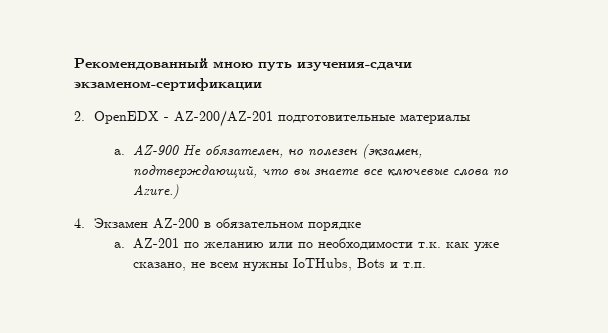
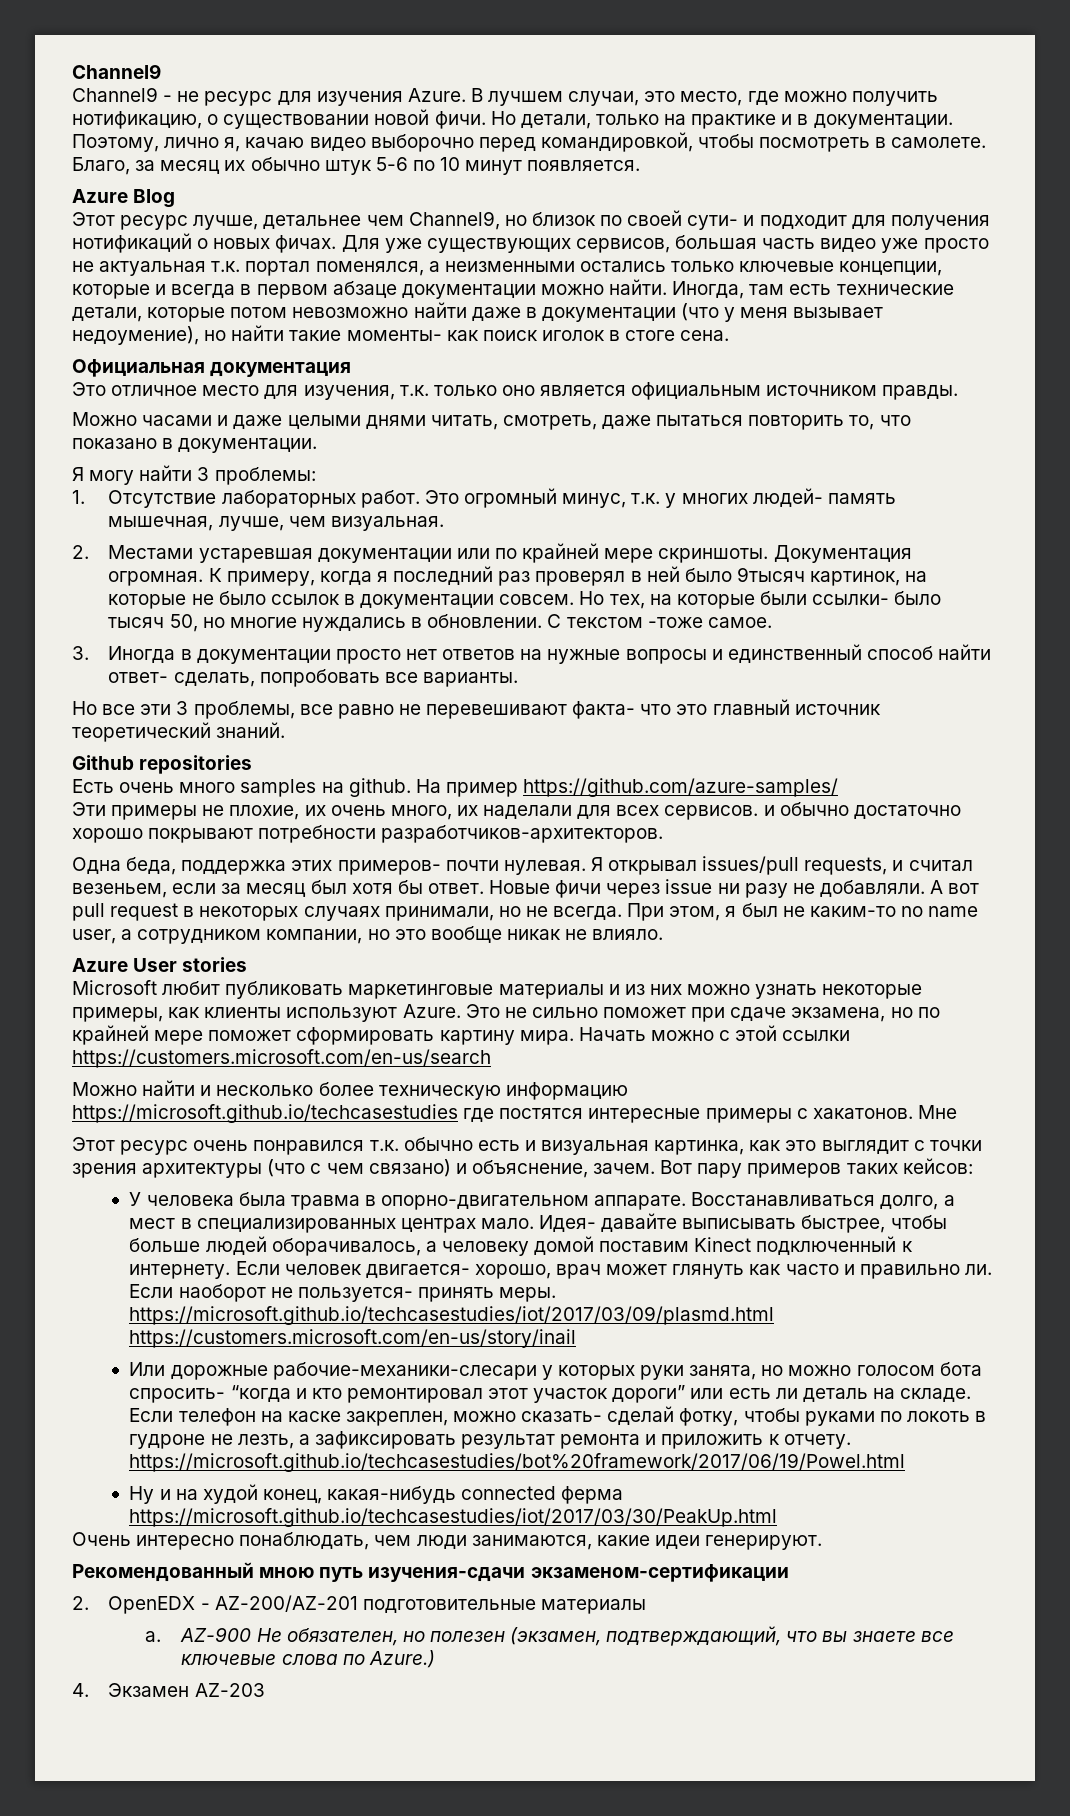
(74, 64) none -> [72,64,161,79] [72,87,938,106] [72,109,953,129] [72,132,987,152] [72,157,641,175] [72,189,176,208] [72,210,990,230] [72,233,989,253] [72,261,943,276] [72,279,954,299] [72,302,884,322] [72,325,730,345] [72,359,352,377] [72,382,959,400] [72,412,911,430] [72,438,318,453] [72,465,316,485] [72,488,896,508] [108,516,444,531] [72,543,912,563] [108,566,928,586] [108,591,942,609] [108,614,772,632] [72,644,992,664] [108,669,518,687] [72,699,881,719] [72,722,286,742] [72,755,253,774] [72,778,839,797] [72,802,961,820] [72,825,664,843] [72,856,973,875] [72,879,980,898] [72,903,979,921] [72,926,664,944] [72,957,248,972] [72,980,923,999] [72,1004,940,1022] [72,1025,851,1045] [72,1049,491,1068] [72,1080,628,1100] [72,1104,957,1123] [72,1137,982,1155] [72,1158,973,1178] [129,1192,955,1210] [129,1213,947,1233] [129,1236,913,1256] [129,1261,992,1279] [129,1284,557,1302] [129,1306,775,1325] [129,1329,577,1348] [129,1362,982,1380] [129,1385,972,1403] [129,1406,987,1426] [129,1431,851,1449] [129,1453,906,1472] [129,1484,624,1504] [129,1508,778,1527] [72,1532,823,1550] Channel9 // Channel9 - не ресурс для изучения Azure. В лучшем случаи, это место, где можно получить нотификацию, о существовании новой фичи. Но детали, только на практике и в документации. Поэтому, лично я, качаю видео выборочно перед командировкой, чтобы посмотреть в самолете. Благо, за месяц их обычно штук 5-6 по 10 минут появляется. // Azure Blog // Этот ресурс лучше, детальнее чем Channel9, но близок по своей сути- и подходит для получения нотификаций о новых фичах. Для уже существующих сервисов, большая часть видео уже просто не актуальная т.к. портал поменялся, а неизменными остались только ключевые концепции, которые и всегда в первом абзаце документации можно найти. Иногда, там есть технические детали, которые потом невозможно найти даже в документации (что у меня вызывает недоумение), но найти такие моменты- как поиск иголок в стоге сена. // Официальная документация // Это отличное место для изучения, т.к. только оно является официальным источником правды. // Можно часами и даже целыми днями читать, смотреть, даже пытаться повторить то, что показано в документации. // Я могу найти 3 проблемы: // 1. Отсутствие лабораторных работ. Это огромный минус, т.к. у многих людей- память мышечная, лучше, чем визуальная. // 2. Местами устаревшая документации или по крайней мере скриншоты. Документация огромная. К примеру, когда я последний раз проверял в ней было 9тысяч картинок, на которые не было ссылок в документации совсем. Но тех, на которые были ссылки- было тысяч 50, но многие нуждались в обновлении. С текстом -тоже самое. // 3. Иногда в документации просто нет ответов на нужные вопросы и единственный способ найти ответ- сделать, попробовать все варианты. // Но все эти 3 проблемы, все равно не перевешивают факта- что это главный источник теоретический знаний. // Github repositories // Есть очень много samples на github. На пример https://github.com/azure-samples/ // Эти примеры не плохие, их очень много, их наделали для всех сервисов. и обычно достаточно хорошо покрывают потребности разработчиков-архитекторов. // Одна беда, поддержка этих примеров- почти нулевая. Я открывал issues/pull requests, и считал везеньем, если за месяц был хотя бы ответ. Новые фичи через issue ни разу не добавляли. А вот pull request в некоторых случаях принимали, но не всегда. При этом, я был не каким-то no name user, а сотрудником компании, но это вообще никак не влияло. // Azure User stories // Microsoft любит публиковать маркетинговые материалы и из них можно узнать некоторые примеры, как клиенты используют Azure. Это не сильно поможет при сдаче экзамена, но по крайней мере поможет сформировать картину мира. Начать можно с этой ссылки https://customers.microsoft.com/en-us/search // Можно найти и несколько более техническую информацию https://microsoft.github.io/techcasestudies где постятся интересные примеры с хакатонов. Мне // Этот ресурс очень понравился т.к. обычно есть и визуальная картинка, как это выглядит с точки зрения архитектуры (что с чем связано) и объяснение, зачем. Вот пару примеров таких кейсов: // У человека была травма в опорно-двигательном аппарате. Восстанавливаться долго, а мест в специализированных центрах мало. Идея- давайте выписывать быстрее, чтобы больше людей оборачивалось, а человеку домой поставим Kinect подключенный к интернету. Если человек двигается- хорошо, врач может глянуть как часто и правильно ли. Если наоборот не пользуется- принять меры. https://microsoft.github.io/techcasestudies/iot/2017/03/09/plasmd.html https://customers.microsoft.com/en-us/story/inail // Или дорожные рабочие-механики-слесари у которых руки занята, но можно голосом бота спросить- “когда и кто ремонтировал этот участок дороги” или есть ли деталь на складе. Если телефон на каске закреплен, можно сказать- сделай фотку, чтобы руками по локоть в гудроне не лезть, а зафиксировать результат ремонта и приложить к отчету. https://microsoft.github.io/techcasestudies/bot%20framework/2017/06/19/Powel.html // Ну и на худой конец, какая-нибудь connected ферма https://microsoft.github.io/techcasestudies/iot/2017/03/30/PeakUp.html // Очень интересно понаблюдать, чем люди занимаются, какие идеи генерируют. //
[152,218,361,231] [113,238,500,252] [133,258,427,272] AZ-200 в обязательном порядке // a. AZ-201 по желанию или по необходимости т.к. как уже сказано, не всем нужны IoTHubs, Bots и т.п. -> [194,1683,265,1697] AZ-203

